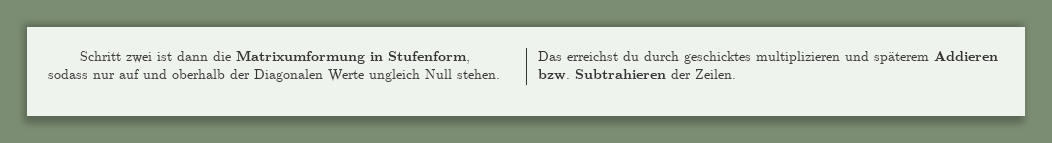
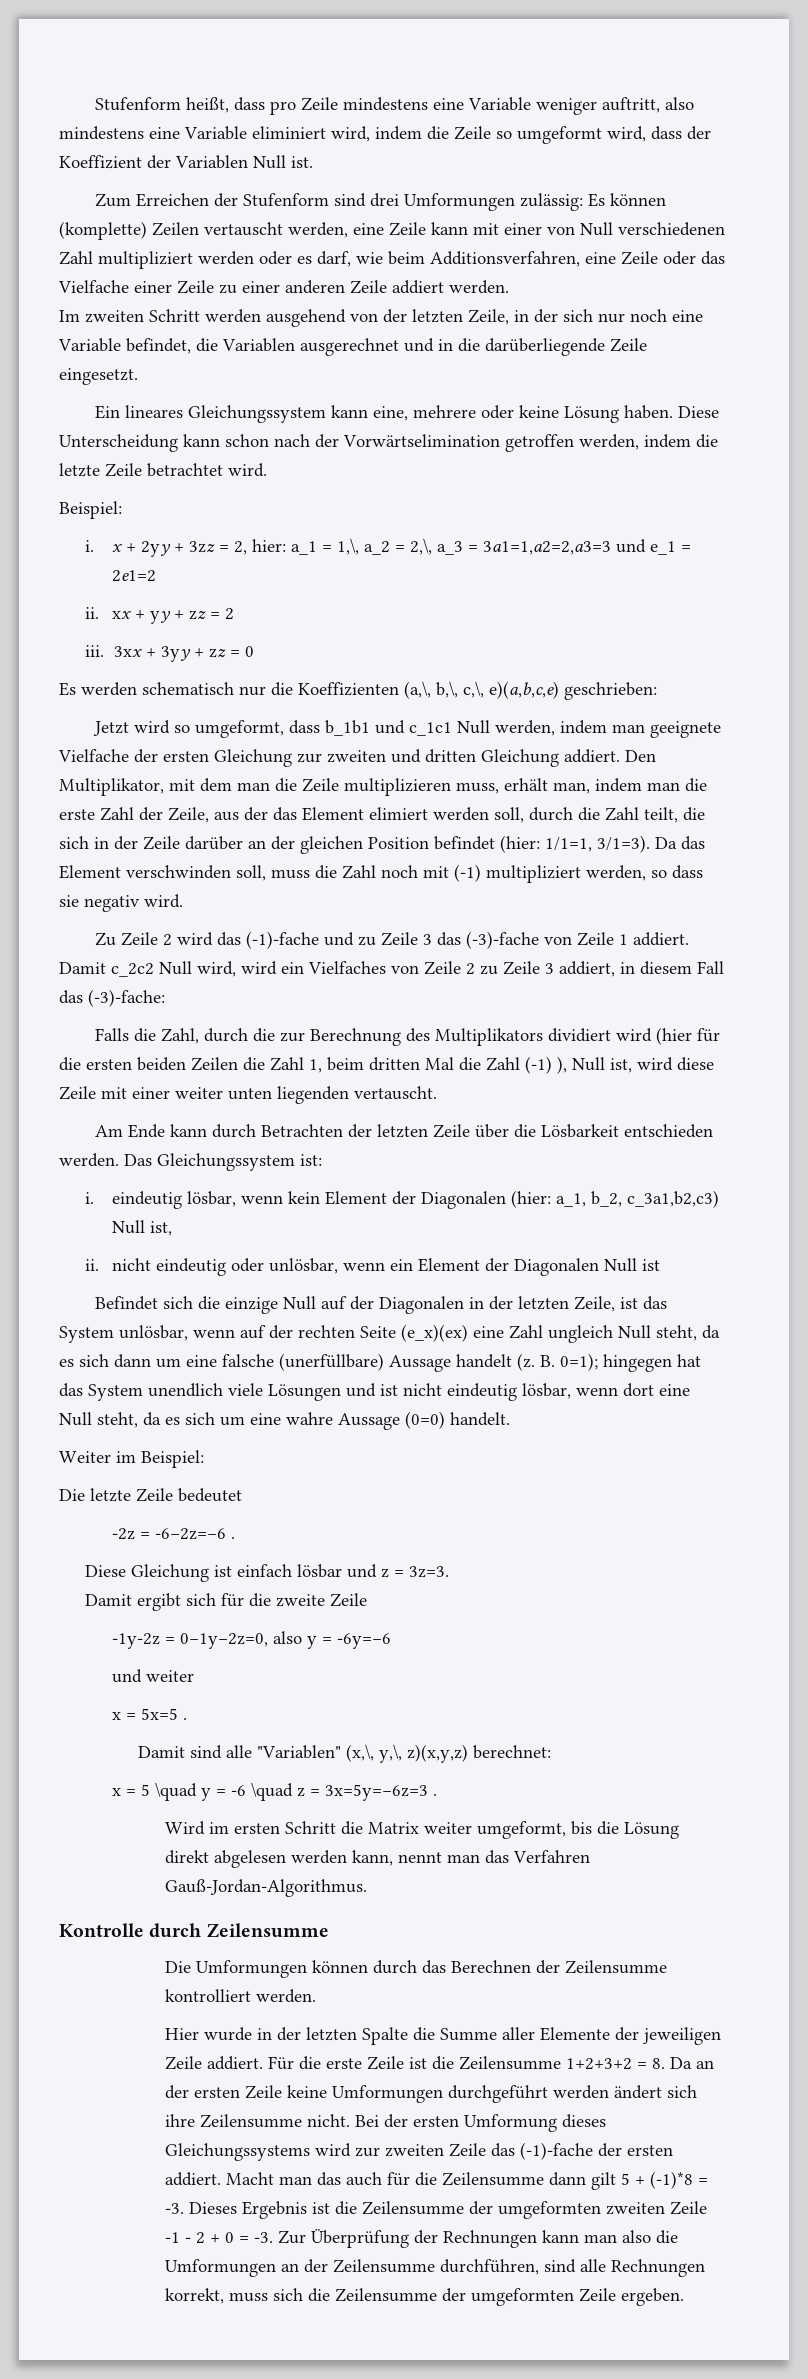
[79,50,470,64] [48,69,500,82] [538,51,998,64] [538,69,736,80] Schritt zwei ist dann die Matrixumformung in Stufenform, sodass nur auf und oberhalb der Diagonalen Werte ungleich Null stehen. Das erreichst du durch geschicktes multiplizieren und späterem Addieren bzw. Subtrahieren der Zeilen. -> [94,97,694,115] [59,126,711,144] [59,155,313,169] [94,193,666,211] [59,221,725,240] [59,251,725,269] [58,280,509,294] [59,309,703,327] [58,338,647,356] [59,368,138,385] [94,405,719,423] [59,434,718,452] [59,463,267,477] [59,501,122,519] [85,538,691,557] [111,570,156,582] [85,607,234,624] [85,645,254,662] [59,681,657,700] [92,720,721,738] [58,749,656,767] [59,778,707,796] [59,807,705,823] [59,835,705,854] [59,864,703,883] [59,894,183,912] [94,931,689,949] [59,961,724,977] [59,989,165,1007] [94,1027,720,1046] [59,1056,714,1074] [59,1086,437,1104] [94,1124,713,1138] [59,1153,322,1171] [85,1190,719,1209] [111,1220,172,1236] [85,1258,660,1276] [94,1296,667,1314] [59,1324,720,1343] [59,1353,701,1372] [59,1383,690,1401] [59,1411,510,1430] [59,1450,204,1468] [59,1488,242,1502] [111,1528,235,1540] [85,1564,450,1582] [85,1593,368,1611] [111,1631,391,1649] [111,1669,194,1683] [111,1708,187,1720] [138,1744,552,1763] [111,1782,437,1801] [164,1821,679,1839] [164,1850,590,1868] [164,1879,367,1897] [59,1923,329,1938] [164,1960,667,1978] [164,1989,316,2003] [164,2027,721,2045] [164,2056,714,2070] [164,2085,697,2103] [164,2114,606,2132] [164,2142,673,2161] [164,2171,708,2190] [164,2201,707,2219] [164,2229,678,2248] [164,2259,705,2277] [164,2288,684,2306] Stufenform heißt, dass pro Zeile mindestens eine Variable weniger auftritt, also mindestens eine Variable eliminiert wird, indem die Zeile so umgeformt wird, dass der Koeffizient der Variablen Null ist. // Zum Erreichen der Stufenform sind drei Umformungen zulässig: Es können (komplette) Zeilen vertauscht werden, eine Zeile kann mit einer von Null verschiedenen Zahl multipliziert werden oder es darf, wie beim Additionsverfahren, eine Zeile oder das Vielfache einer Zeile zu einer anderen Zeile addiert werden. // Im zweiten Schritt werden ausgehend von der letzten Zeile, in der sich nur noch eine Variable befindet, die Variablen ausgerechnet und in die darüberliegende Zeile eingesetzt. // Ein lineares Gleichungssystem kann eine, mehrere oder keine Lösung haben. Diese Unterscheidung kann schon nach der Vorwärtselimination getroffen werden, indem die letzte Zeile betrachtet wird. // Beispiel: // i. x + 2yy + 3zz = 2, hier: a_1 = 1,\, a_2 = 2,\, a_3 = 3a1=1,a2=2,a3=3 und e_1 = 2e1=2 // ii. xx + yy + zz = 2 // iii. 3xx + 3yy + zz = 0 // Es werden schematisch nur die Koeffizienten (a,\, b,\, c,\, e)(a,b,c,e) geschrieben: // Jetzt wird so umgeformt, dass b_1b1 und c_1c1 Null werden, indem man geeignete Vielfache der ersten Gleichung zur zweiten und dritten Gleichung addiert. Den Multiplikator, mit dem man die Zeile multiplizieren muss, erhält man, indem man die erste Zahl der Zeile, aus der das Element elimiert werden soll, durch die Zahl teilt, die sich in der Zeile darüber an der gleichen Position befindet (hier: 1/1=1, 3/1=3). Da das Element verschwinden soll, muss die Zahl noch mit (-1) multipliziert werden, so dass sie negativ wird. // Zu Zeile 2 wird das (-1)-fache und zu Zeile 3 das (-3)-fache von Zeile 1 addiert. Damit c_2c2 Null wird, wird ein Vielfaches von Zeile 2 zu Zeile 3 addiert, in diesem Fall das (-3)-fache: // Falls die Zahl, durch die zur Berechnung des Multiplikators dividiert wird (hier für die ersten beiden Zeilen die Zahl 1, beim dritten Mal die Zahl (-1) ), Null ist, wird diese Zeile mit einer weiter unten liegenden vertauscht. // Am Ende kann durch Betrachten der letzten Zeile über die Lösbarkeit entschieden werden. Das Gleichungssystem ist: // i. eindeutig lösbar, wenn kein Element der Diagonalen (hier: a_1, b_2, c_3a1,b2,c3) Null ist, // ii. nicht eindeutig oder unlösbar, wenn ein Element der Diagonalen Null ist // Befindet sich die einzige Null auf der Diagonalen in der letzten Zeile, ist das System unlösbar, wenn auf der rechten Seite (e_x)(ex) eine Zahl ungleich Null steht, da es sich dann um eine falsche (unerfüllbare) Aussage handelt (z. B. 0=1); hingegen hat das System unendlich viele Lösungen und ist nicht eindeutig lösbar, wenn dort eine Null steht, da es sich um eine wahre Aussage (0=0) handelt. // Weiter im Beispiel: // Die letzte Zeile bedeutet // -2z = -6−2z=−6 . // Diese Gleichung ist einfach lösbar und z = 3z=3. // Damit ergibt sich für die zweite Zeile // -1y-2z = 0−1y−2z=0, also y = -6y=−6 // und weiter // x = 5x=5 . // Damit sind alle "Variablen" (x,\, y,\, z)(x,y,z) berechnet: // x = 5 \quad y = -6 \quad z = 3x=5y=−6z=3 . // Wird im ersten Schritt die Matrix weiter umgeformt, bis die Lösung direkt abgelesen werden kann, nennt man das Verfahren Gauß-Jordan-Algorithmus. // Kontrolle durch Zeilensumme // Die Umformungen können durch das Berechnen der Zeilensumme kontrolliert werden. // Hier wurde in der letzten Spalte die Summe aller Elemente der jeweiligen Zeile addiert. Für die erste Zeile ist die Zeilensumme 1+2+3+2 = 8. Da an der ersten Zeile keine Umformungen durchgeführt werden ändert sich ihre Zeilensumme nicht. Bei der ersten Umformung dieses Gleichungssystems wird zur zweiten Zeile das (-1)-fache der ersten addiert. Macht man das auch für die Zeilensumme dann gilt 5 + (-1)*8 = -3. Dieses Ergebnis ist die Zeilensumme der umgeformten zweiten Zeile -1 - 2 + 0 = -3. Zur Überprüfung der Rechnungen kann man also die Umformungen an der Zeilensumme durchführen, sind alle Rechnungen korrekt, muss sich die Zeilensumme der umgeformten Zeile ergeben.

